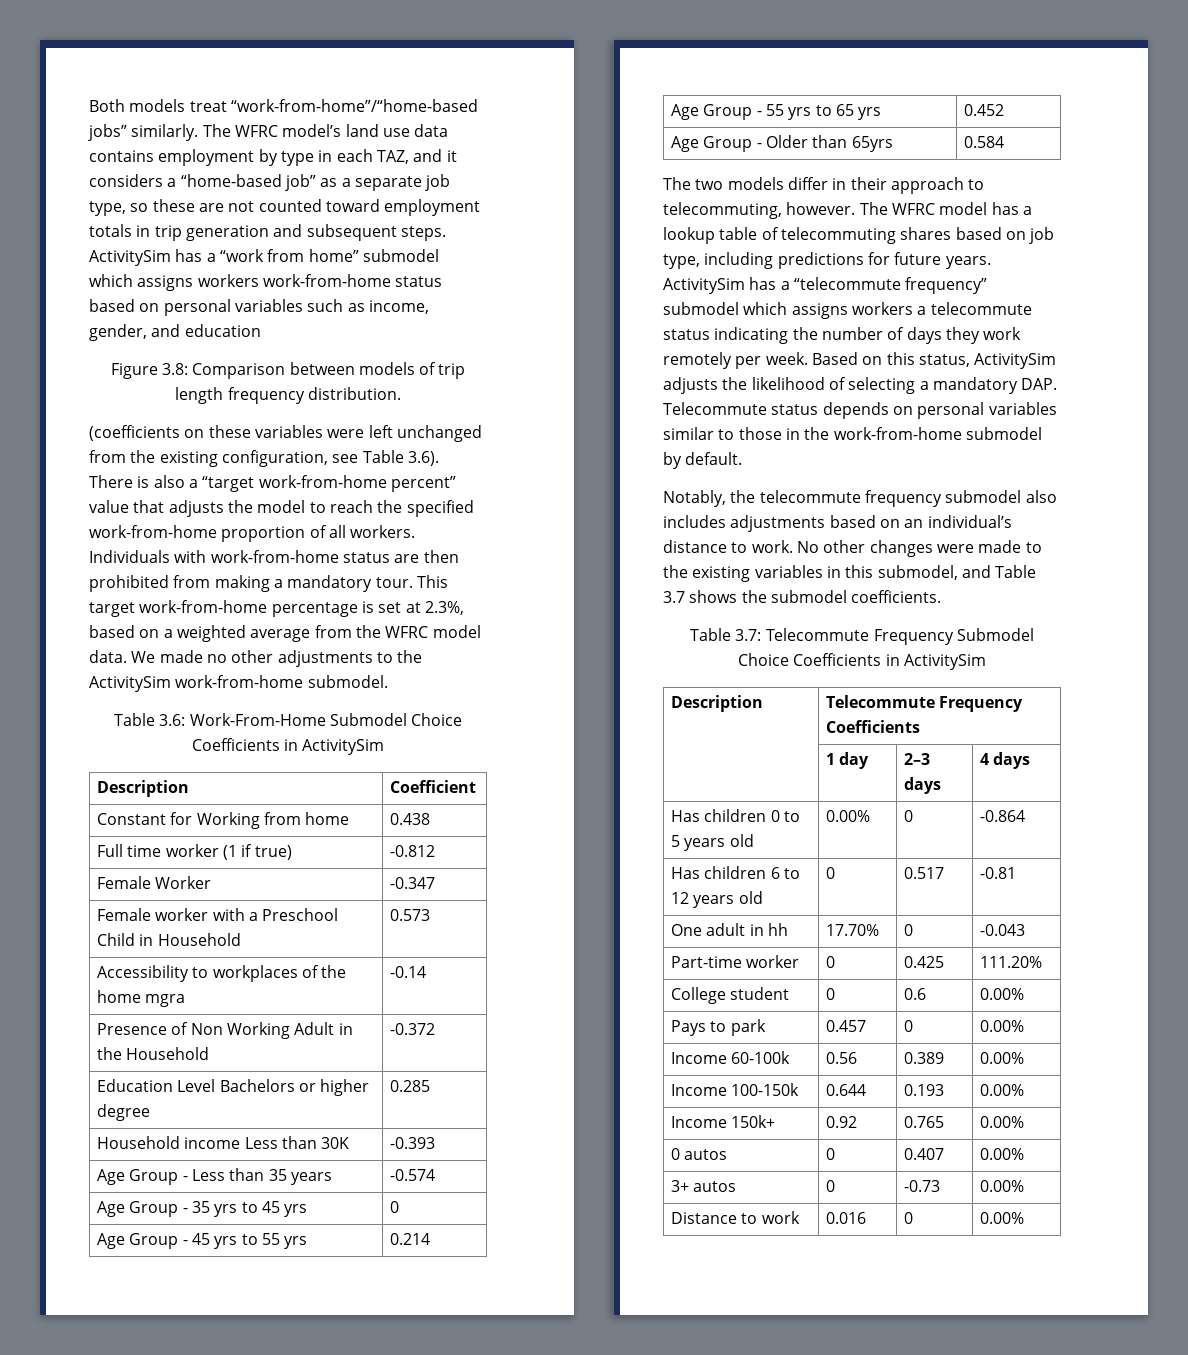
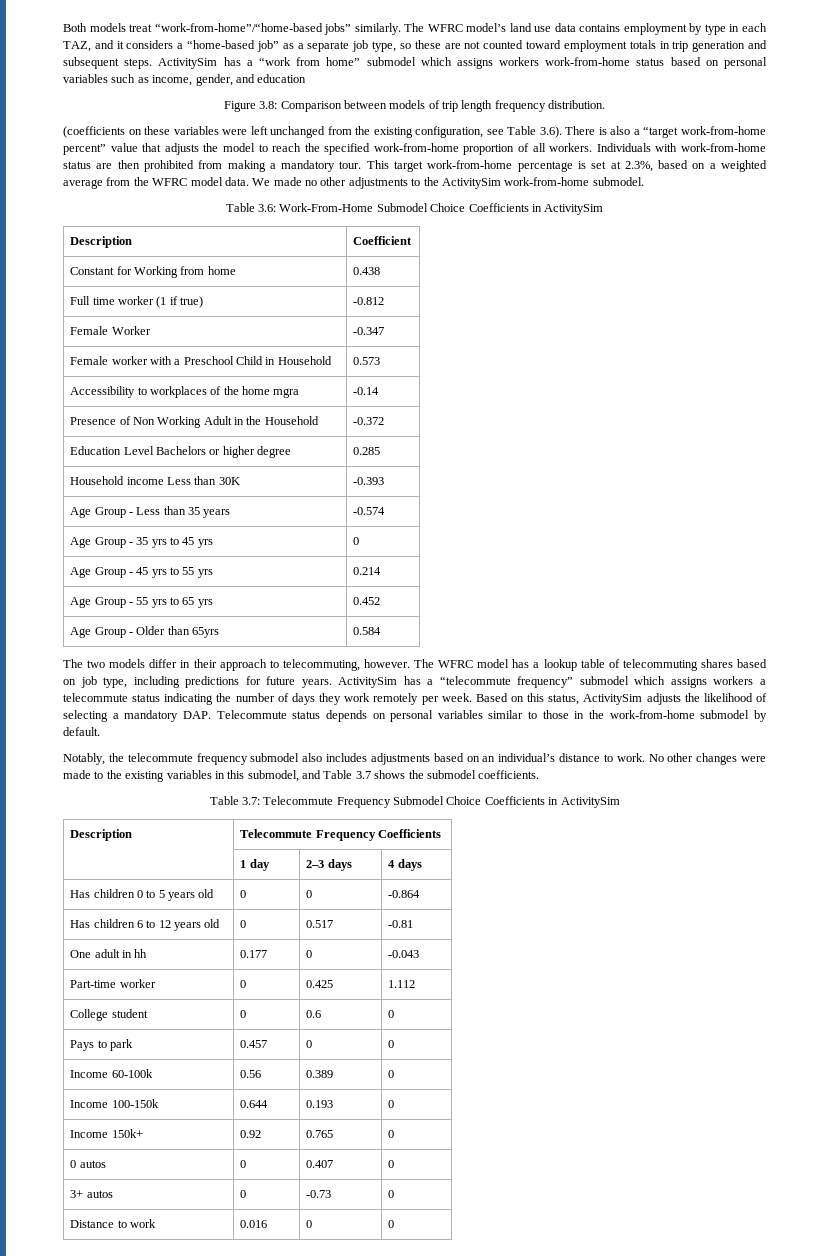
[826,810,871,822] 0.00% -> [240,890,247,898] 0
[826,924,880,936] 17.70% -> [240,950,268,958] 0.177
[980,956,1043,968] 111.20% -> [388,980,416,988] 1.112
[980,988,1025,1000] 0.00% -> [388,1010,395,1018] 0
[980,1020,1025,1032] 0.00% -> [388,1040,395,1048] 0
[980,1052,1025,1064] 0.00% -> [388,1070,395,1078] 0
[980,1084,1025,1096] 0.00% -> [388,1100,395,1108] 0
[980,1116,1025,1128] 0.00% -> [388,1130,395,1138] 0
[980,1148,1025,1160] 0.00% -> [388,1160,395,1168] 0
[980,1180,1025,1192] 0.00% -> [388,1190,395,1198] 0
[980,1212,1025,1224] 0.00% -> [388,1220,395,1228] 0

